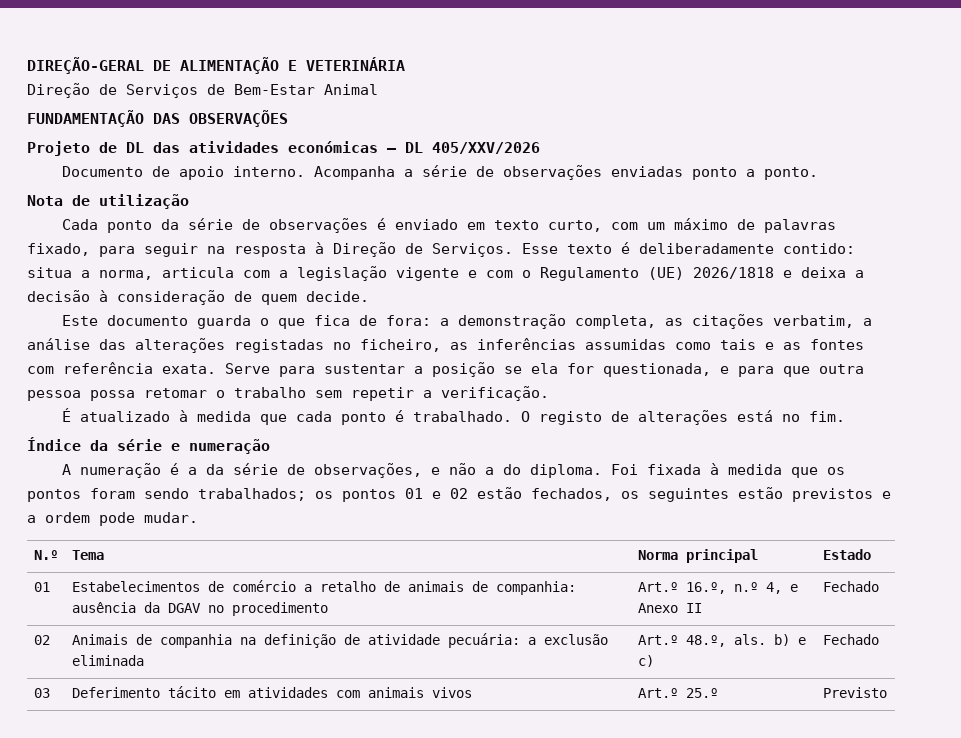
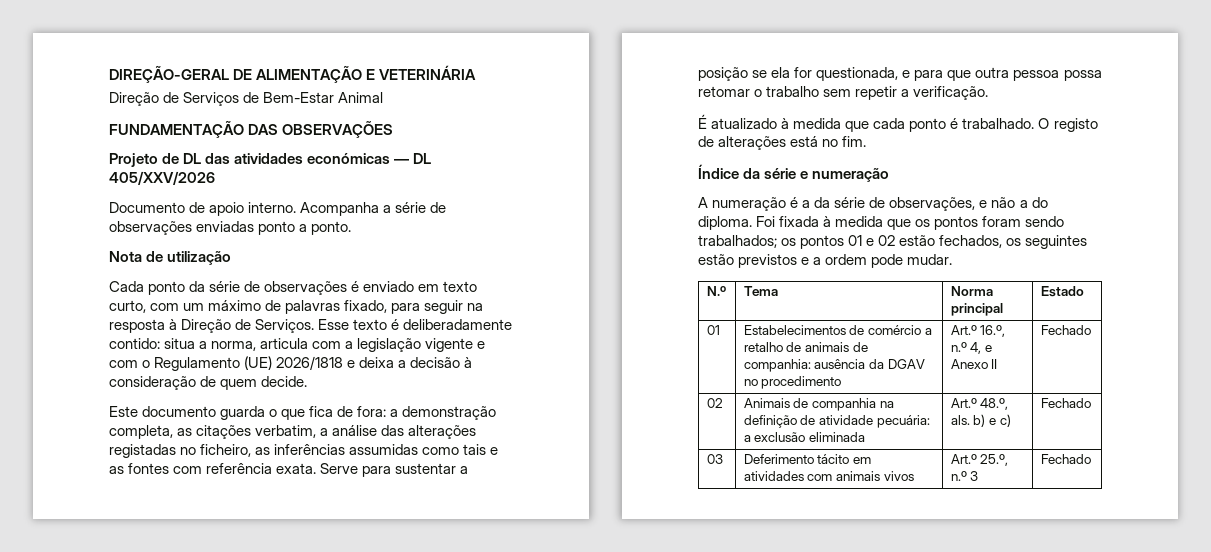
[685,688,718,698] [822,687,887,698] 25.º | Previsto -> [980,454,1009,466] [950,471,979,481] [1040,454,1091,464] 25.º, n.º 3 | Fechado

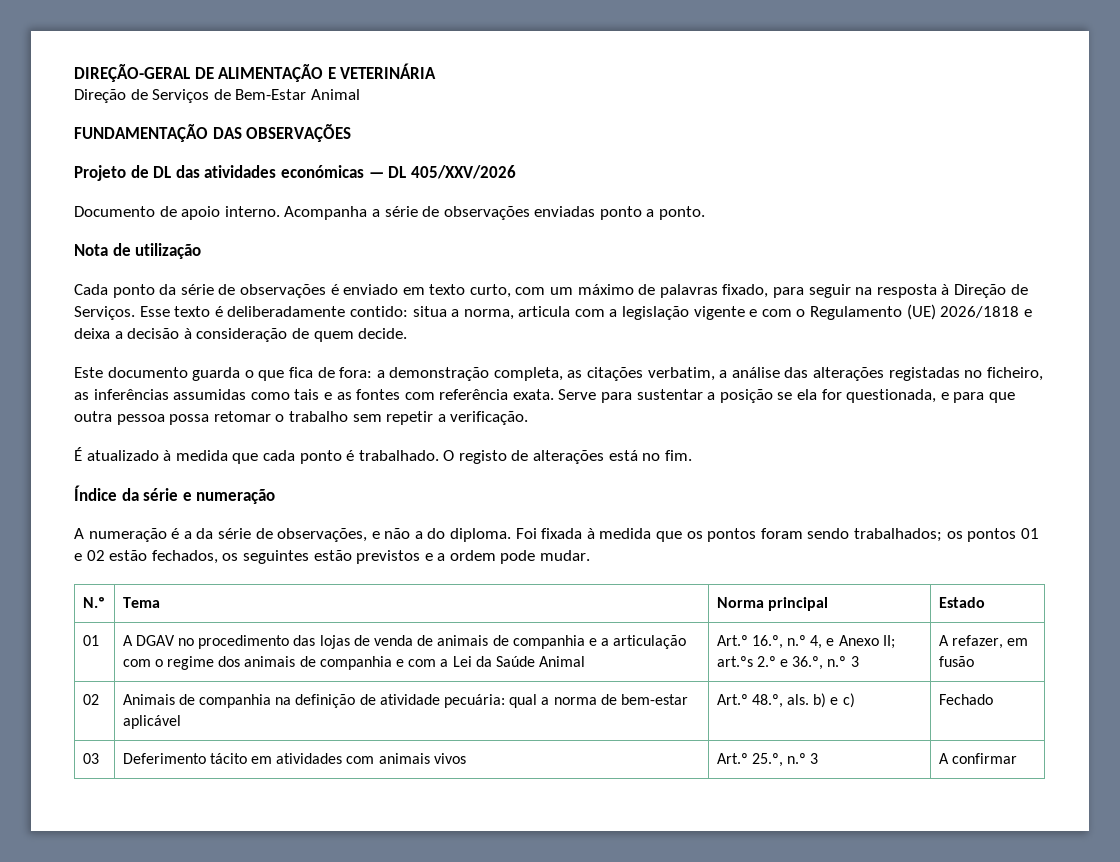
[743,325,932,335] [743,342,868,352] [743,359,925,372] [743,376,842,389] Estabelecimentos de comércio a retalho de animais de companhia: ausência da DGAV no procedimento -> [122,635,687,649] [122,656,586,670] A DGAV no procedimento das lojas de venda de animais de companhia e a articulação com o regime dos animais de companhia e com a Lei da Saúde Animal
[991,359,998,369] [1040,325,1091,335] II | Fechado -> [882,635,895,649] [716,656,859,670] [938,635,1029,649] [938,656,974,667] II; art.ºs 2.º e 36.º, n.º 3 | A refazer, em fusão
[743,432,865,442] a exclusão eliminada -> [509,694,688,708] [122,715,181,729] qual a norma de bem-estar aplicável
[1040,454,1091,464] Fechado -> [938,753,1017,764] A confirmar

